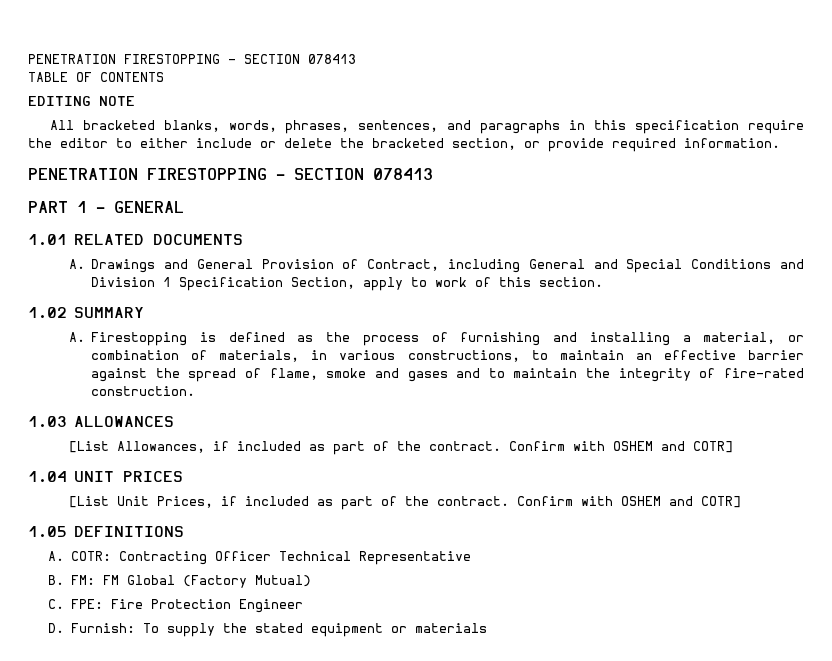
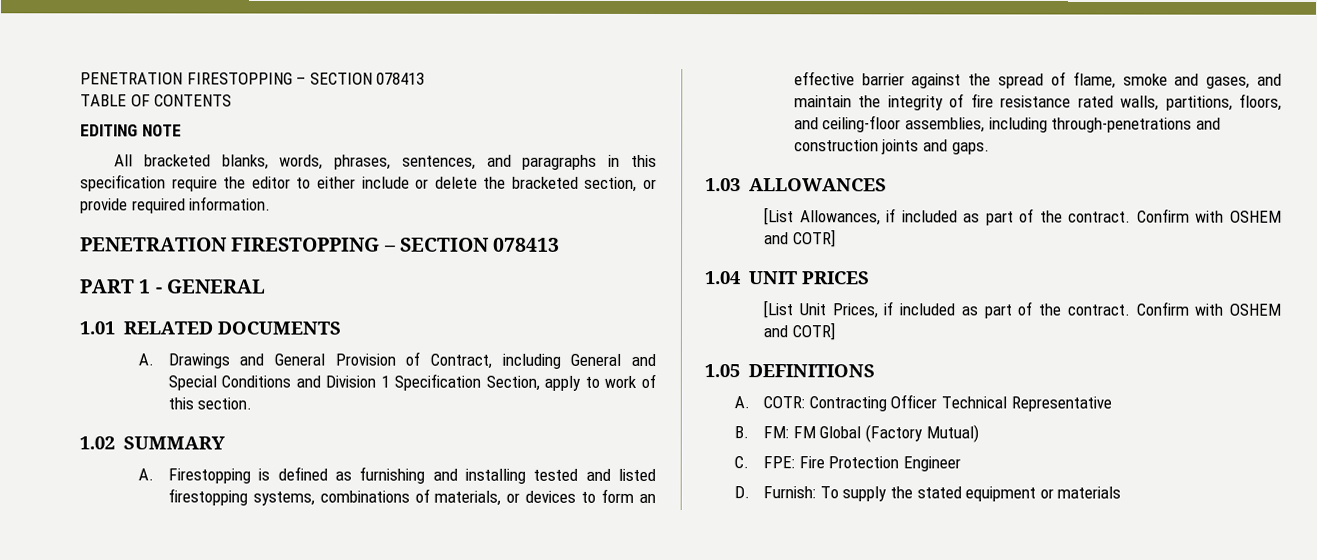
[326,332,804,346] [91,350,624,362] the process of furnishing and installing a material, or combination of materials, in various constructions, to maintain -> [359,466,657,484] [167,488,635,506] furnishing and installing tested and listed firestopping systems, combinations of materials, or devices to form
[407,368,505,382] gases and to -> [1206,73,1282,89] gases, and
[724,368,805,378] [91,386,196,396] fire-rated construction. -> [970,93,1282,111] [793,115,1221,133] [793,139,990,155] fire resistance rated walls, partitions, floors, and ceiling-floor assemblies, including through-penetrations and construction joints and gaps.

